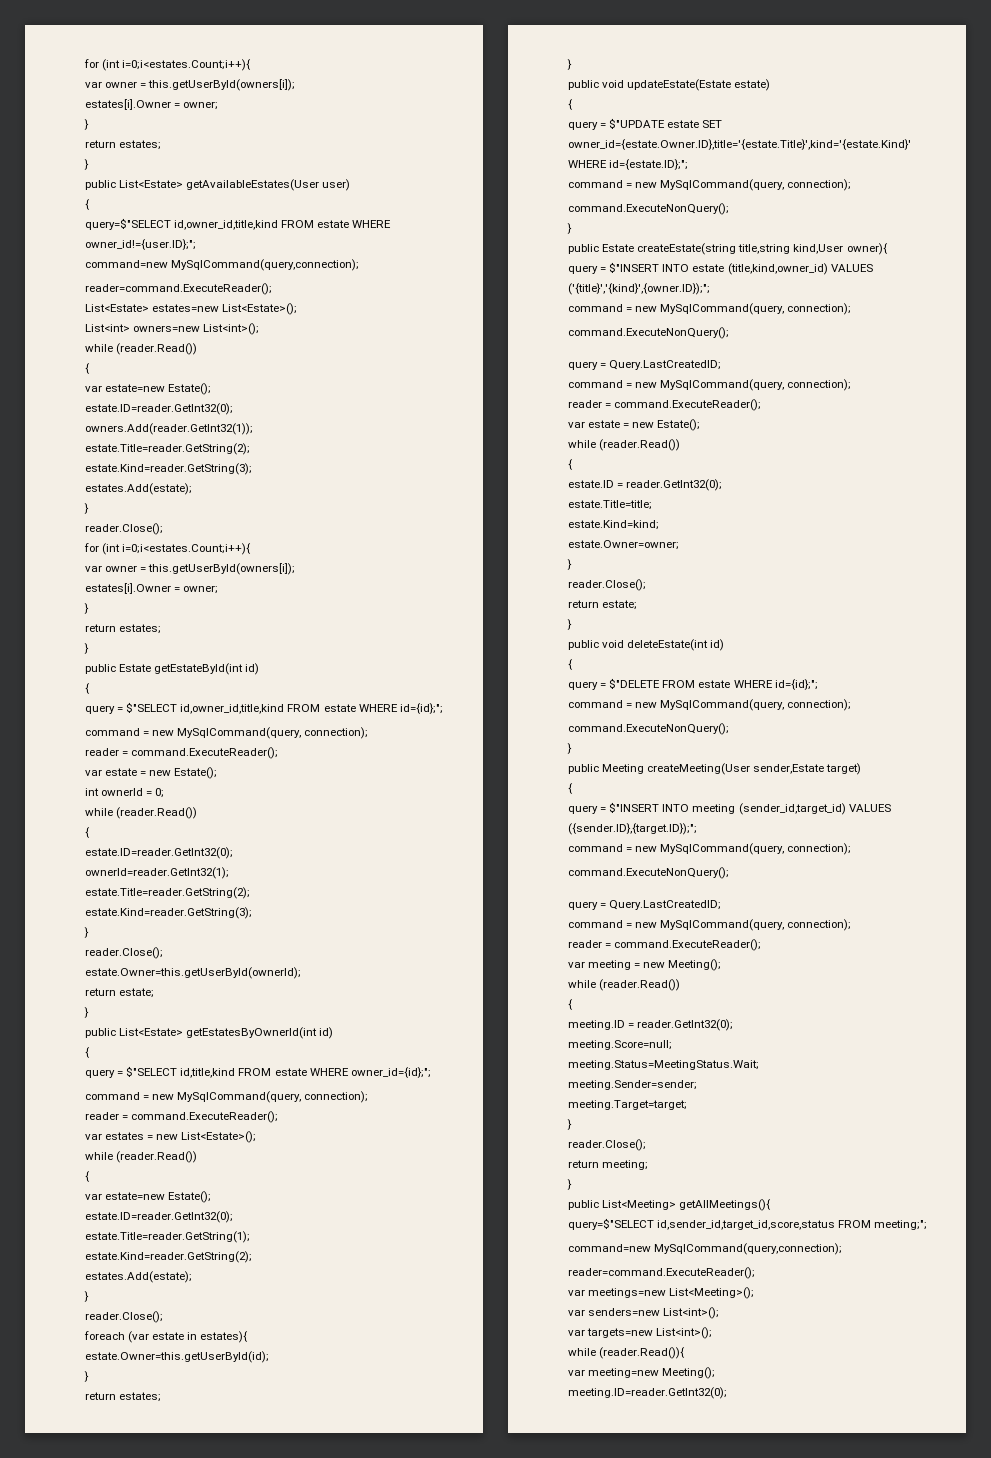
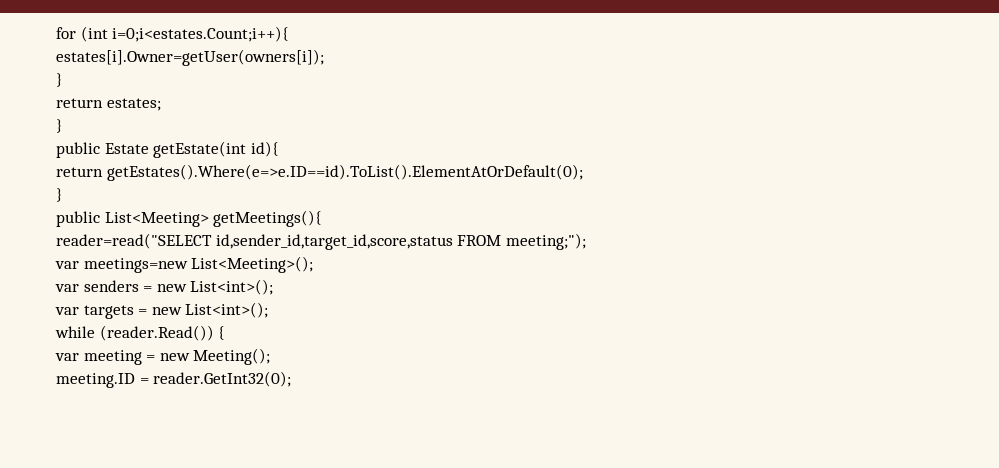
[84,59,252,71] [85,79,296,91] [85,99,219,110] [84,119,89,130] [85,140,162,150] [84,159,89,170] [85,179,351,191] [85,199,90,210] [85,218,392,230] [85,239,196,250] [85,259,360,271] [85,283,272,295] [85,303,298,315] [85,323,260,335] [85,343,198,355] [85,363,90,374] [85,383,212,395] [85,403,233,415] [85,423,253,435] [85,443,250,455] [85,463,252,475] [85,483,192,495] [84,503,89,514] [85,523,163,535] [84,543,252,555] [85,563,296,575] [85,583,219,594] for (int i=0;i<estates.Count;i++){ // var owner = this.getUserById(owners[i]); // estates[i].Owner = owner; // } // return estates; // } // public List<Estate> getAvailableEstates(User user) // { // query=$"SELECT id,owner_id,title,kind FROM estate WHERE owner_id!={user.ID};"; // command=new MySqlCommand(query,connection); // reader=command.ExecuteReader(); // List<Estate> estates=new List<Estate>(); // List<int> owners=new List<int>(); // while (reader.Read()) // { // var estate=new Estate(); // estate.ID=reader.GetInt32(0); // owners.Add(reader.GetInt32(1)); // estate.Title=reader.GetString(2); // estate.Kind=reader.GetString(3); // estates.Add(estate); // } // reader.Close(); // for (int i=0;i<estates.Count;i++){ // var owner = this.getUserById(owners[i]); // estates[i].Owner = owner; -> [56,26,290,42] [56,49,324,66] for (int i=0;i<estates.Count;i++){ // estates[i].Owner=getUser(owners[i]);
[154,663,260,675] [85,683,90,694] [85,702,443,714] [85,727,369,739] [85,747,279,759] [85,767,218,779] [85,788,165,798] [85,807,198,819] [85,827,90,838] [85,847,233,859] [85,867,229,879] [85,887,250,899] [85,907,252,919] [84,927,89,938] [85,947,163,959] [85,967,301,979] [85,988,155,998] [84,1007,89,1018] [85,1027,334,1039] [85,1047,90,1058] [85,1066,431,1078] [85,1091,369,1103] [85,1111,279,1123] [85,1131,257,1143] [85,1151,198,1163] [85,1171,90,1182] [85,1191,212,1203] [85,1211,233,1223] [85,1231,250,1243] [85,1251,252,1263] [85,1271,192,1283] [84,1291,89,1302] [85,1311,163,1323] [84,1331,249,1343] [85,1351,269,1363] [84,1371,89,1382] [85,1392,162,1402] [567,59,572,70] [568,79,771,91] [568,99,573,110] [568,118,723,130] [568,139,911,150] [568,159,689,170] [568,179,852,191] [568,203,729,215] [567,223,572,234] [568,243,888,255] [568,262,873,275] [568,283,710,295] [568,303,852,315] [568,327,729,339] [568,360,722,370] [568,379,852,391] [568,399,762,411] [568,419,701,431] [568,439,681,451] [568,459,573,470] [568,479,723,491] [568,500,652,510] [568,520,659,530] [568,540,679,550] [567,559,572,570] [568,579,646,591] [568,600,638,610] [567,619,572,630] [568,639,725,651] [568,659,573,670] [568,678,818,690] [568,699,852,711] [568,723,729,735] [567,743,572,754] [568,763,862,775] [568,783,573,794] [568,802,891,815] [568,823,697,835] [568,843,852,855] [568,867,729,879] [568,900,722,910] [568,919,852,931] [568,939,762,951] getEstateById(int id) // { // query = $"SELECT id,owner_id,title,kind FROM estate WHERE id={id};"; // command = new MySqlCommand(query, connection); // reader = command.ExecuteReader(); // var estate = new Estate(); // int ownerId = 0; // while (reader.Read()) // { // estate.ID=reader.GetInt32(0); // ownerId=reader.GetInt32(1); // estate.Title=reader.GetString(2); // estate.Kind=reader.GetString(3); // } // reader.Close(); // estate.Owner=this.getUserById(ownerId); // return estate; // } // public List<Estate> getEstatesByOwnerId(int id) // { // query = $"SELECT id,title,kind FROM estate WHERE owner_id={id};"; // command = new MySqlCommand(query, connection); // reader = command.ExecuteReader(); // var estates = new List<Estate>(); // while (reader.Read()) // { // var estate=new Estate(); // estate.ID=reader.GetInt32(0); // estate.Title=reader.GetString(1); // estate.Kind=reader.GetString(2); // estates.Add(estate); // } // reader.Close(); // foreach (var estate in estates){ // estate.Owner=this.getUserById(id); // } // return estates; // } // public void updateEstate(Estate estate) // { // query = $"UPDATE estate SET owner_id={estate.Owner.ID},title='{estate.Title}',kind='{estate.Kind}' WHERE id={estate.ID};"; // command = new MySqlCommand(query, connection); // command.ExecuteNonQuery(); // } // public Estate createEstate(string title,string kind,User owner){ // query = $"INSERT INTO estate (title,kind,owner_id) VALUES ('{title}','{kind}',{owner.ID});"; // command = new MySqlCommand(query, connection); // command.ExecuteNonQuery(); // query = Query.LastCreatedID; // command = new MySqlCommand(query, connection); // reader = command.ExecuteReader(); // var estate = new Estate(); // while (reader.Read()) // { // estate.ID = reader.GetInt32(0); // estate.Title=title; // estate.Kind=kind; // estate.Owner=owner; // } // reader.Close(); // return estate; // } // public void deleteEstate(int id) // { // query = $"DELETE FROM estate WHERE id={id};"; // command = new MySqlCommand(query, connection); // command.ExecuteNonQuery(); // } // public Meeting createMeeting(User sender,Estate target) // { // query = $"INSERT INTO meeting (sender_id,target_id) VALUES ({sender.ID},{target.ID});"; // command = new MySqlCommand(query, connection); // command.ExecuteNonQuery(); // query = Query.LastCreatedID; // command = new MySqlCommand(query, connection); // reader = command.ExecuteReader(); -> [153,141,279,158] [56,164,583,181] [56,188,63,202] [56,210,323,227] [56,233,586,250] [55,256,314,273] [55,279,274,295] [55,302,269,319] [55,325,226,341] getEstate(int id){ // return getEstates().Where(e=>e.ID==id).ToList().ElementAtOrDefault(0); // } // public List<Meeting> getMeetings(){ // reader=read("SELECT id,sender_id,target_id,score,status FROM meeting;"); // var meetings=new List<Meeting>(); // var senders = new List<int>(); // var targets = new List<int>(); // while (reader.Read()) {
[568,979,681,991] [568,999,573,1010] // while (reader.Read()) // { -> (271, 356) none
[568,1040,672,1050] [568,1060,759,1070] [568,1080,697,1090] [568,1100,687,1110] [567,1119,572,1130] [568,1139,646,1151] [568,1160,649,1170] [567,1179,572,1190] [568,1199,772,1211] [568,1218,928,1230] [568,1243,843,1255] [568,1267,755,1279] [568,1287,755,1299] [568,1307,720,1319] [568,1327,713,1339] [568,1347,686,1359] [568,1367,716,1379] [568,1387,727,1399] // meeting.Score=null; // meeting.Status=MeetingStatus.Wait; // meeting.Sender=sender; // meeting.Target=target; // } // reader.Close(); // return meeting; // } // public List<Meeting> getAllMeetings(){ // query=$"SELECT id,sender_id,target_id,score,status FROM meeting;"; // command=new MySqlCommand(query,connection); // reader=command.ExecuteReader(); // var meetings=new List<Meeting>(); // var senders=new List<int>(); // var targets=new List<int>(); // while (reader.Read()){ // var meeting=new Meeting(); // meeting.ID=reader.GetInt32(0); -> (292, 379) none

